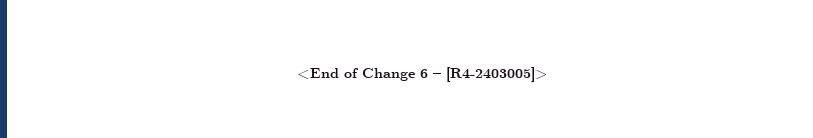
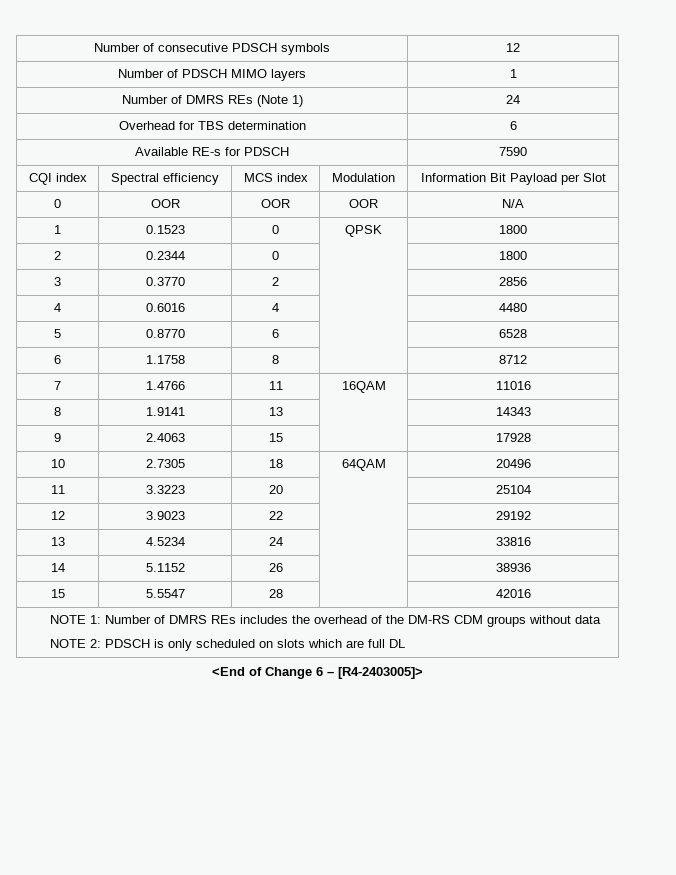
(296, 74) none -> [94,43,330,55] [505,43,520,52] [118,69,306,81] [509,69,517,78] [121,95,303,107] [505,95,520,104] [118,121,306,130] [509,121,517,130] [135,147,289,156] [498,147,527,156] [28,173,87,185] [111,173,219,185] [243,173,308,182] [332,173,395,182] [420,173,606,185] [54,199,61,208] [150,199,180,208] [261,199,290,208] [349,199,378,208] [501,199,524,208] [54,225,61,234] [145,225,185,234] [272,225,279,234] [345,225,382,237] [498,225,527,234] [54,251,61,260] [145,251,185,260] [272,251,279,260] [498,251,527,260] [54,277,61,286] [145,277,185,286] [272,277,279,286] [498,277,527,286] [54,303,61,312] [145,303,185,312] [272,303,279,312] [498,303,527,312] [54,329,61,338] [145,329,185,338] [272,329,279,338] [498,329,527,338] [54,355,61,364] [145,355,185,364] [272,355,279,364] [498,355,527,364] [54,381,61,390] [145,381,185,390] [268,381,283,390] [341,381,386,393] [495,381,531,390] [54,407,61,416] [145,407,185,416] [268,407,283,416] [495,407,531,416] [54,433,61,442] [145,433,185,442] [268,433,283,442] [495,433,531,442] [50,459,65,468] [145,459,185,468] [268,459,283,468] [341,459,386,471] [495,459,531,468] [50,485,65,494] [145,485,185,494] [268,485,283,494] [495,485,531,494] [50,511,65,520] [145,511,185,520] [268,511,283,520] [495,511,531,520] [50,537,65,546] [145,537,185,546] [268,537,283,546] [495,537,531,546] [50,563,65,572] [145,563,185,572] [268,563,283,572] [495,563,531,572] [50,589,65,598] [145,589,185,598] [268,589,283,598] [495,589,531,598] [50,615,602,627] [50,639,406,651] Number of consecutive PDSCH symbols | 12 // Number of PDSCH MIMO layers | 1 // Number of DMRS REs (Note 1) | 24 // Overhead for TBS determination | 6 // Available RE-s for PDSCH | 7590 // CQI index | Spectral efficiency | MCS index | Modulation | Information Bit Payload per Slot // 0 | OOR | OOR | OOR | N/A // 1 | 0.1523 | 0 | QPSK | 1800 // 2 | 0.2344 | 0 | | 1800 // 3 | 0.3770 | 2 | | 2856 // 4 | 0.6016 | 4 | | 4480 // 5 | 0.8770 | 6 | | 6528 // 6 | 1.1758 | 8 | | 8712 // 7 | 1.4766 | 11 | 16QAM | 11016 // 8 | 1.9141 | 13 | | 14343 // 9 | 2.4063 | 15 | | 17928 // 10 | 2.7305 | 18 | 64QAM | 20496 // 11 | 3.3223 | 20 | | 25104 // 12 | 3.9023 | 22 | | 29192 // 13 | 4.5234 | 24 | | 33816 // 14 | 5.1152 | 26 | | 38936 // 15 | 5.5547 | 28 | | 42016 // NOTE 1: Number of DMRS REs includes the overhead of the DM-RS CDM groups without data // NOTE 2: PDSCH is only scheduled on slots which are full DL //

